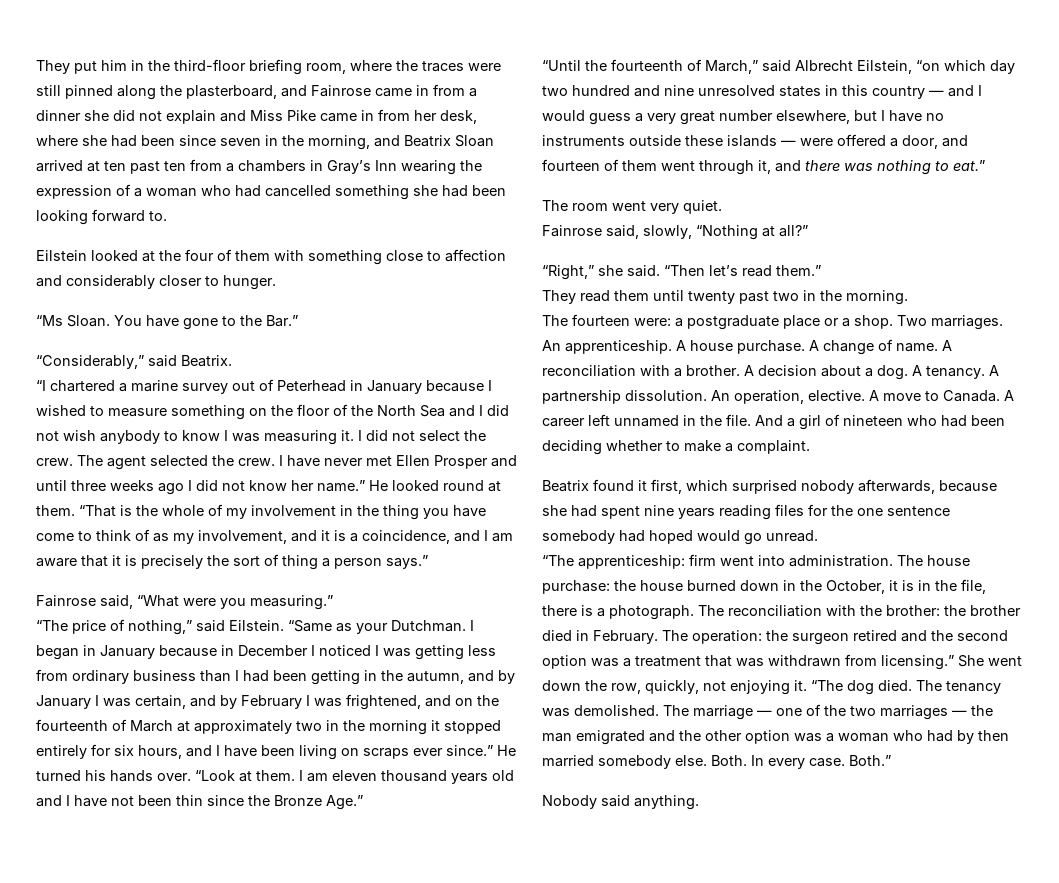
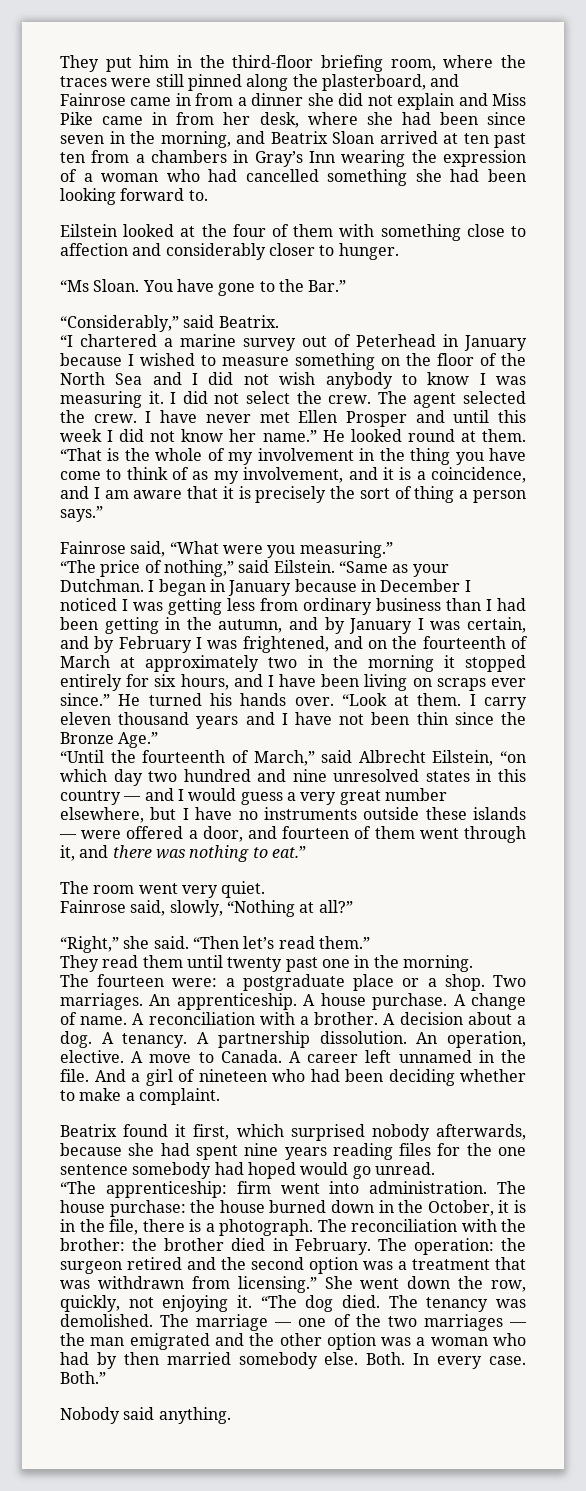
[71,480,184,495] three weeks ago -> [497,410,526,423] [60,429,102,442] this week
[307,773,328,782] am -> [484,697,527,710] carry
[492,770,514,781] old -> (239, 722) none
[773,291,799,301] two -> [321,959,350,968] one

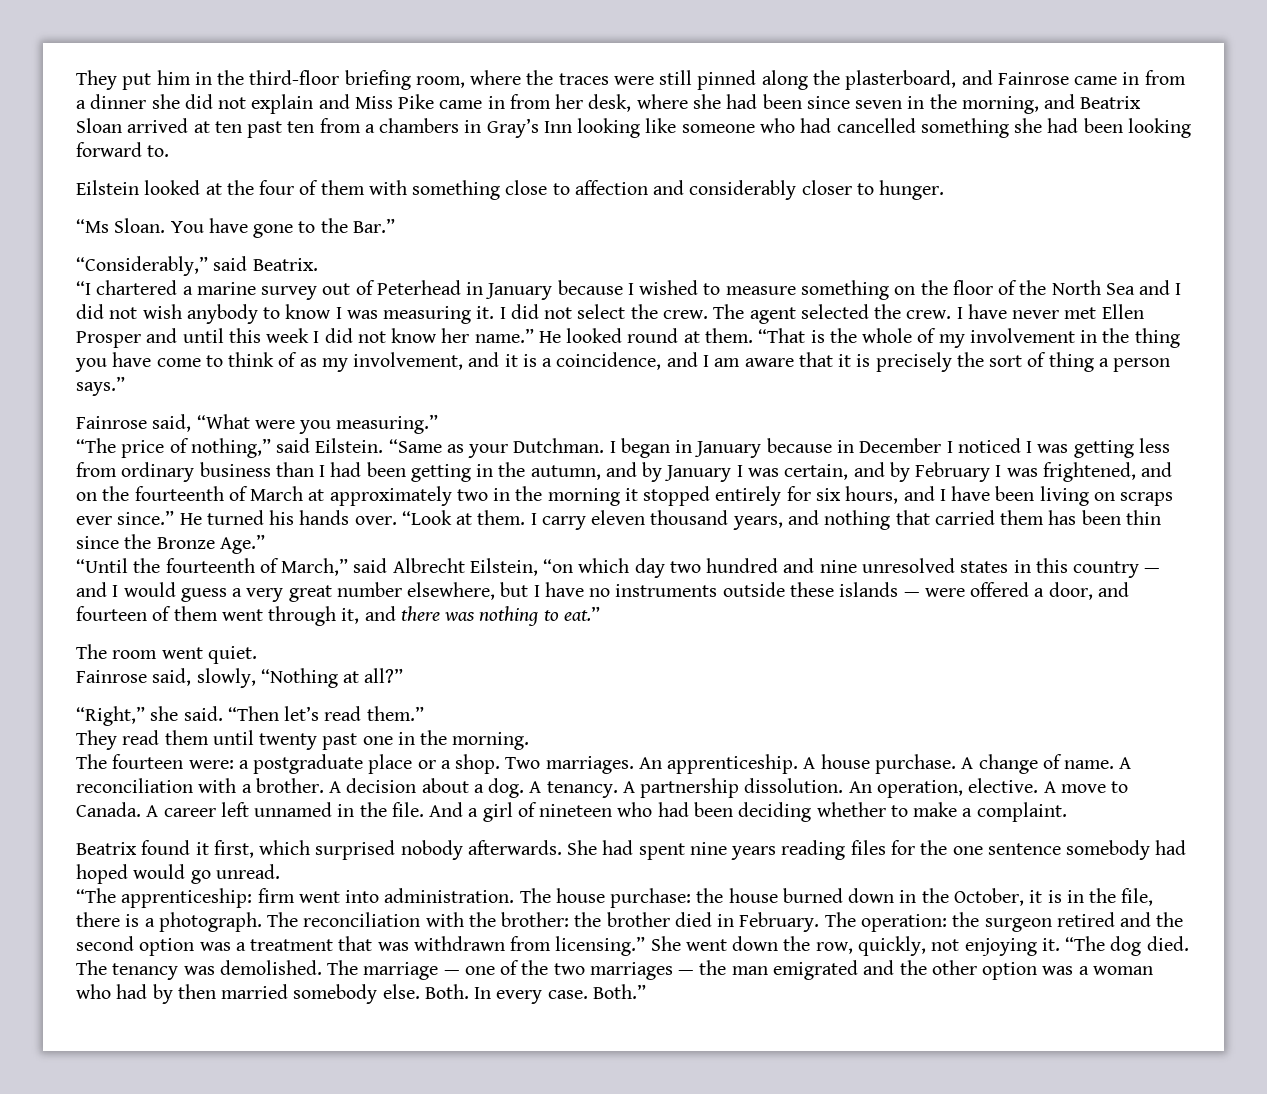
[341,150,526,167] [60,169,159,182] wearing the expression of a woman -> [577,118,755,138] looking like someone
[196,712,365,729] years and I have not -> [732,510,1077,530] years, and nothing that carried them has
[181,885,218,898] very -> (203, 653) none
[436,1124,526,1140] [60,1143,155,1156] afterwards, because she -> [467,840,598,855] afterwards. She
[60,1407,231,1424] // Nobody said anything. -> (646, 991) none

